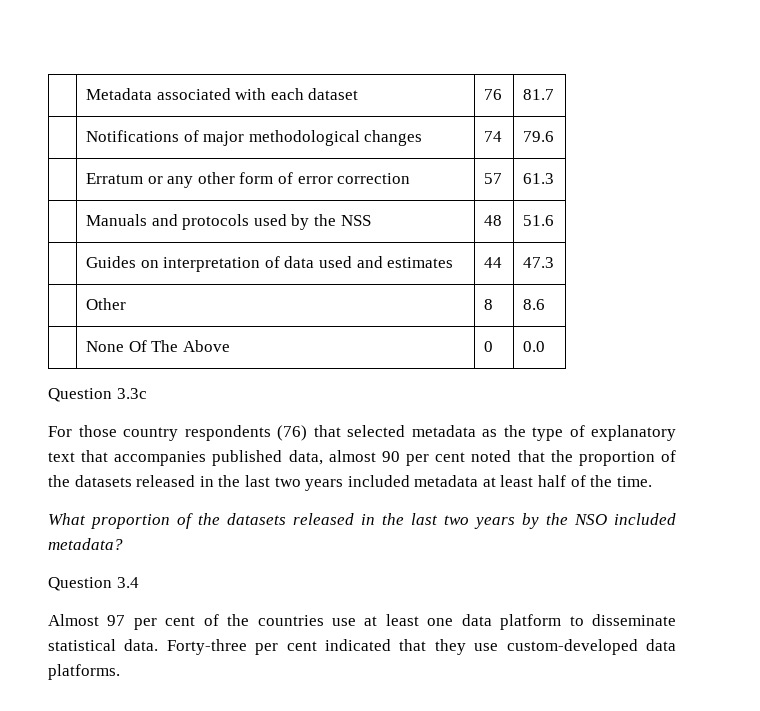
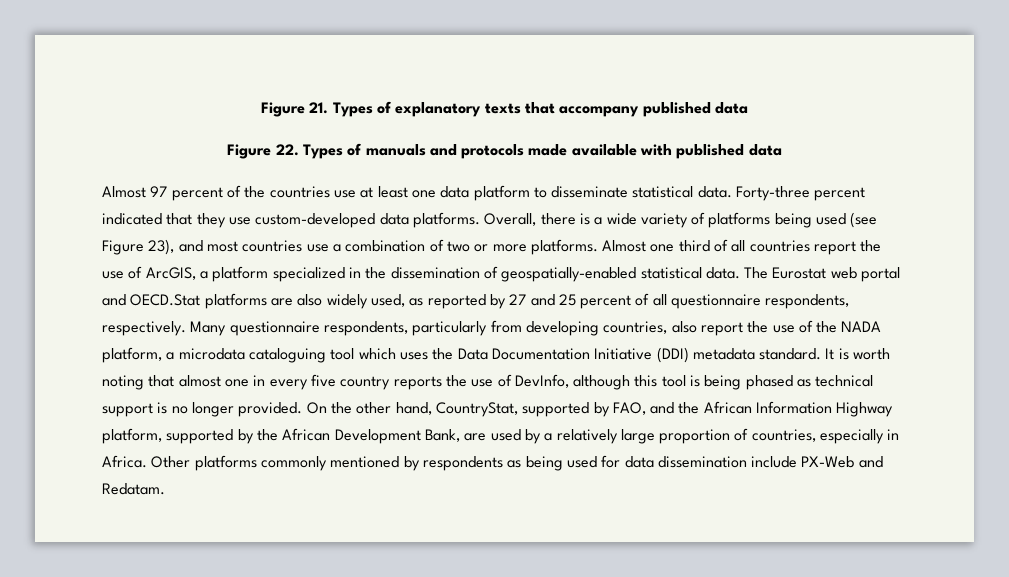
[85,88,359,100] [483,89,502,100] [522,89,554,100] [85,130,423,146] [483,131,502,142] [522,131,554,142] [85,172,411,188] [483,173,502,184] [522,173,554,184] [85,214,371,230] [483,215,502,226] [522,215,554,226] [85,256,454,272] [483,257,502,268] [522,257,554,268] [85,298,126,310] [483,299,493,310] [522,299,545,310] [85,340,230,352] [483,341,493,352] [522,341,545,352] [48,388,147,402] [48,425,676,441] [48,450,676,466] [48,475,652,491] [48,513,676,529] [48,538,123,550] [48,577,139,591] | Metadata associated with each dataset | 76 | 81.7 // | Notifications of major methodological changes | 74 | 79.6 // | Erratum or any other form of error correction | 57 | 61.3 // | Manuals and protocols used by the NSS | 48 | 51.6 // | Guides on interpretation of data used and estimates | 44 | 47.3 // | Other | 8 | 8.6 // | None Of The Above | 0 | 0.0 // Question 3.3c // For those country respondents (76) that selected metadata as the type of explanatory text that accompanies published data, almost 90 per cent noted that the proportion of the datasets released in the last two years included metadata at least half of the time. // What proportion of the datasets released in the last two years by the NSO included metadata? // Question 3.4 -> [261,101,748,117] [227,143,782,159] Figure 21. Types of explanatory texts that accompany published data // Figure 22. Types of manuals and protocols made available with published data
[133,616,196,630] per cent -> [171,187,223,201] percent
[255,641,317,655] per cent -> [814,187,866,201] percent
(120, 672) none -> [484,212,878,228] [102,239,882,255] [102,266,901,282] [102,293,850,309] [102,320,882,336] [102,347,891,363] [102,374,874,390] [102,401,894,417] [102,428,900,444] [102,455,883,471] [102,483,165,495] Overall, there is a wide variety of platforms being used (see Figure 23), and most countries use a combination of two or more platforms. Almost one third of all countries report the use of ArcGIS, a platform specialized in the dissemination of geospatially-enabled statistical data. The Eurostat web portal and OECD.Stat platforms are also widely used, as reported by 27 and 25 percent of all questionnaire respondents, respectively. Many questionnaire respondents, particularly from developing countries, also report the use of the NADA platform, a microdata cataloguing tool which uses the Data Documentation Initiative (DDI) metadata standard. It is worth noting that almost one in every five country reports the use of DevInfo, although this tool is being phased as technical support is no longer provided. On the other hand, CountryStat, supported by FAO, and the African Information Highway platform, supported by the African Development Bank, are used by a relatively large proportion of countries, especially in Africa. Other platforms commonly mentioned by respondents as being used for data dissemination include PX-Web and Redatam.

